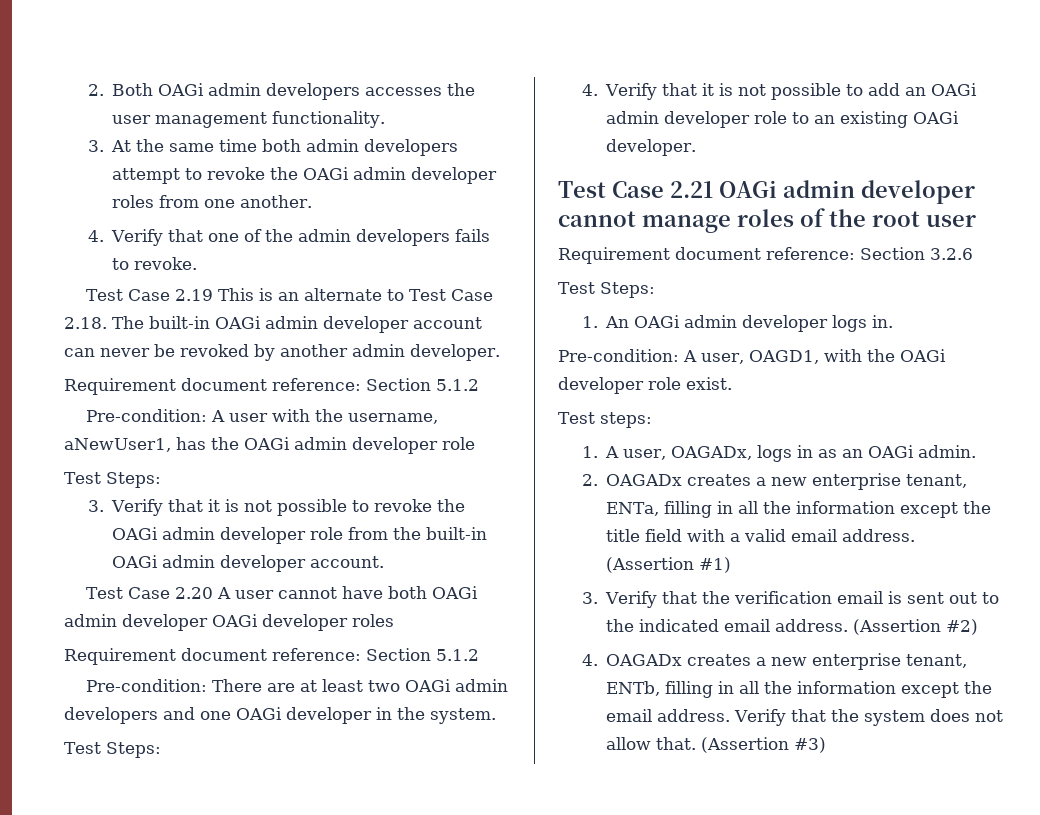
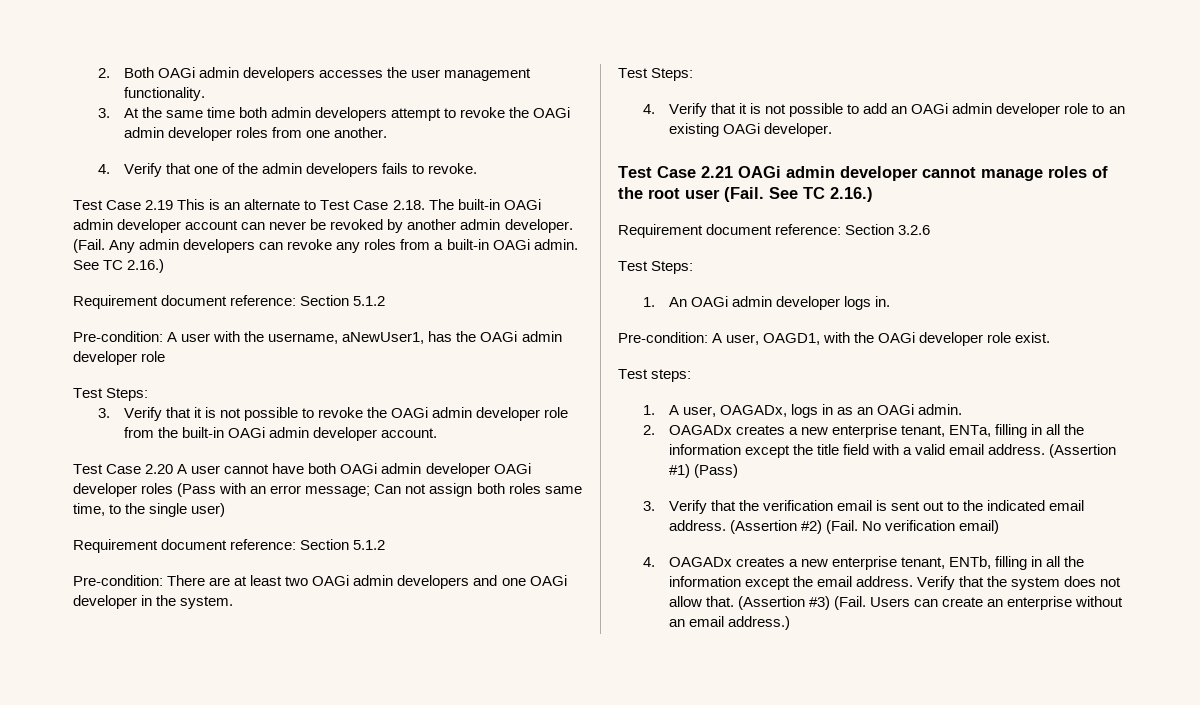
(500, 352) none -> [73,239,578,253] [73,259,165,273] (Fail. Any admin developers can revoke any roles from a built-in OAGi admin. See TC 2.16.)
(394, 620) none -> [177,483,582,497] [73,503,226,517] (Pass with an error message; Can not assign both roles same time, to the single user)
(976, 220) none -> [724,187,873,202] (Fail. See TC 2.16.)
(731, 565) none -> [693,464,738,478] (Pass)
(978, 627) none -> [825,520,1000,534] (Fail. No verification email)
(826, 745) none -> [834,596,1124,610] [668,616,790,630] (Fail. Users can create an enterprise without an email address.)

